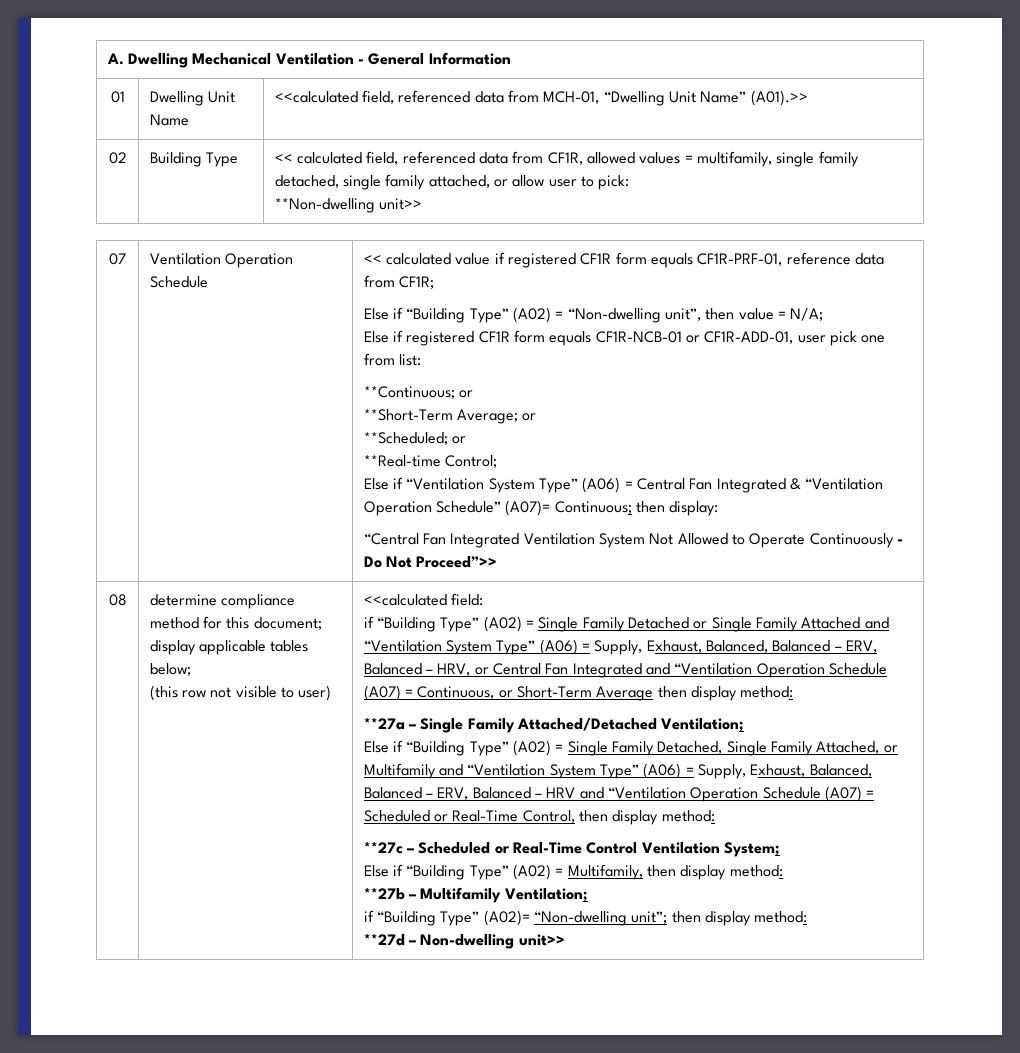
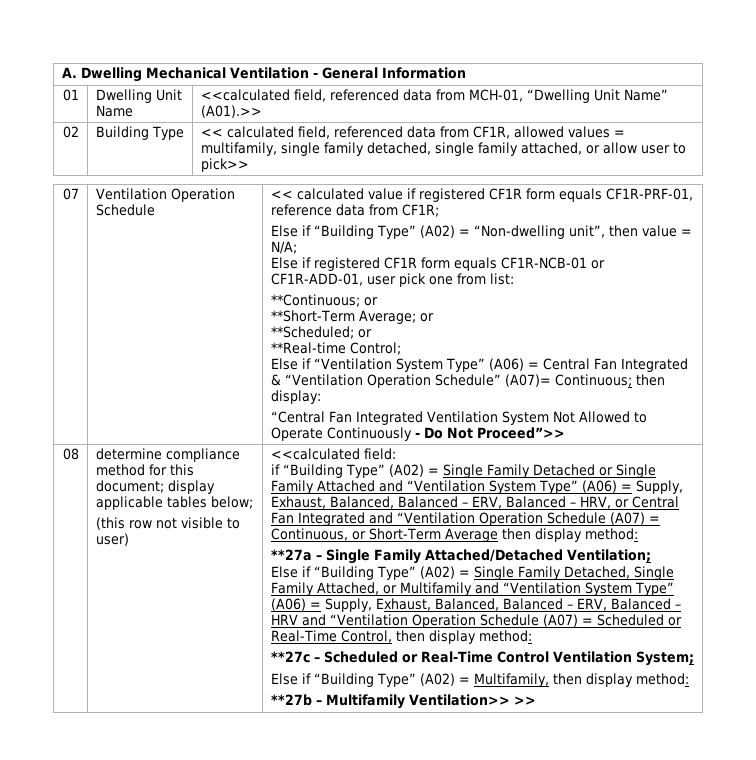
[598,175,630,190] [274,198,423,213] pick: // **Non-dwelling unit>> -> [200,158,249,172] pick>>
[504,888,588,902] [363,910,808,926] [363,934,565,949] Ventilation; // if “Building Type” (A02)= “Non-dwelling unit”; then display method: // **27d – Non-dwelling unit>> -> [408,694,536,706] Ventilation>> >>

